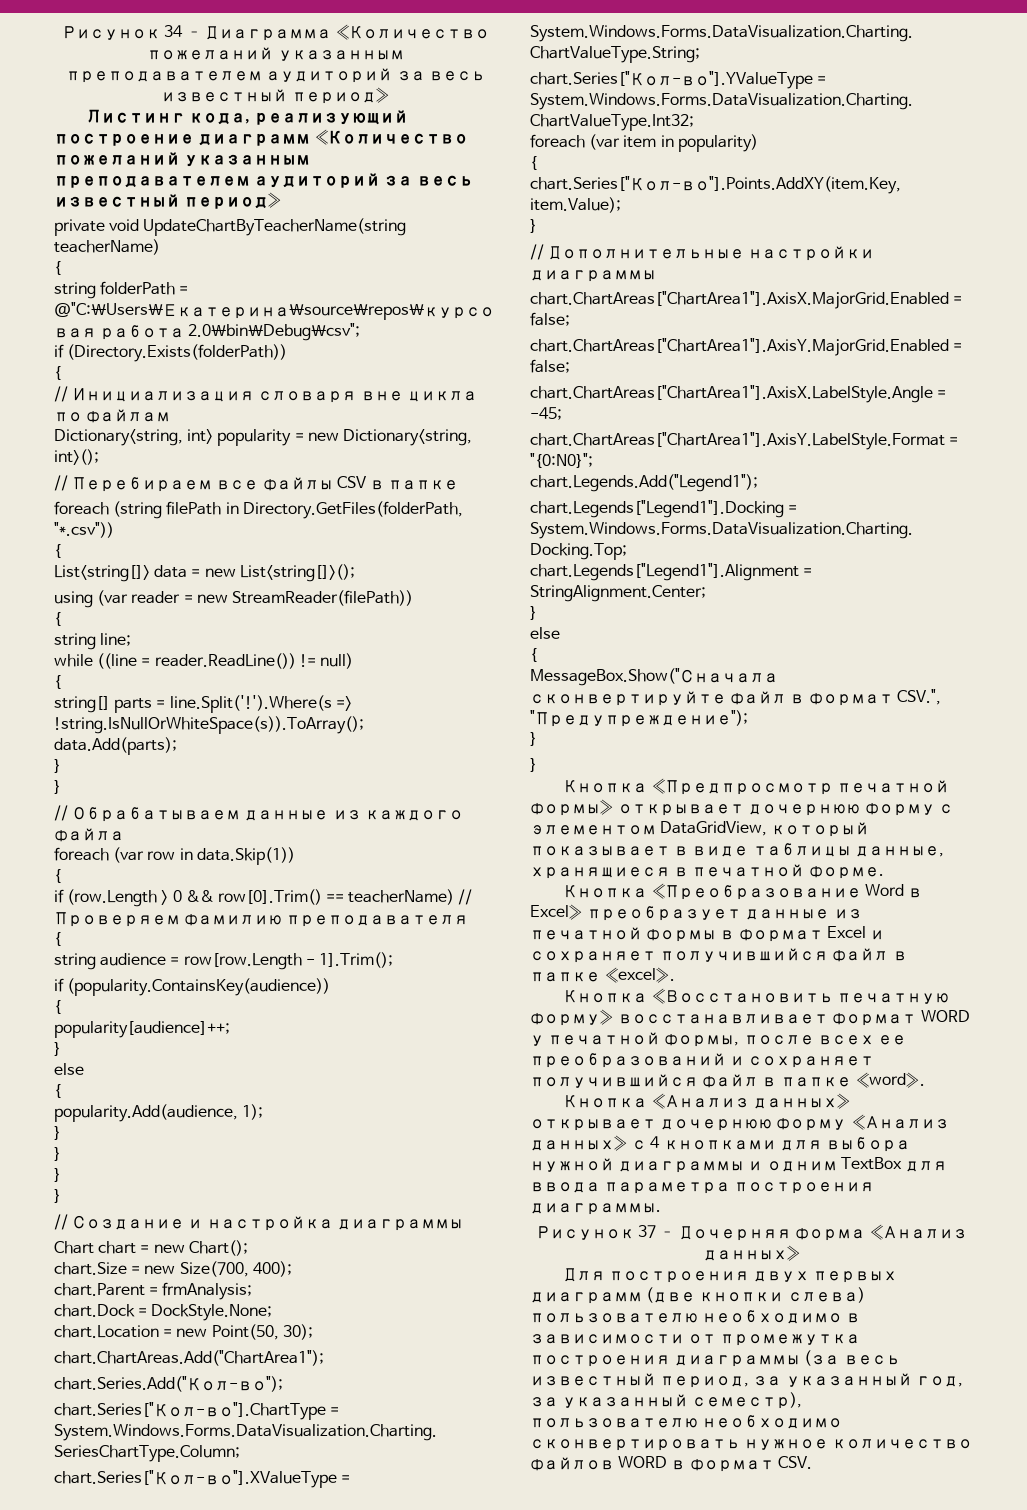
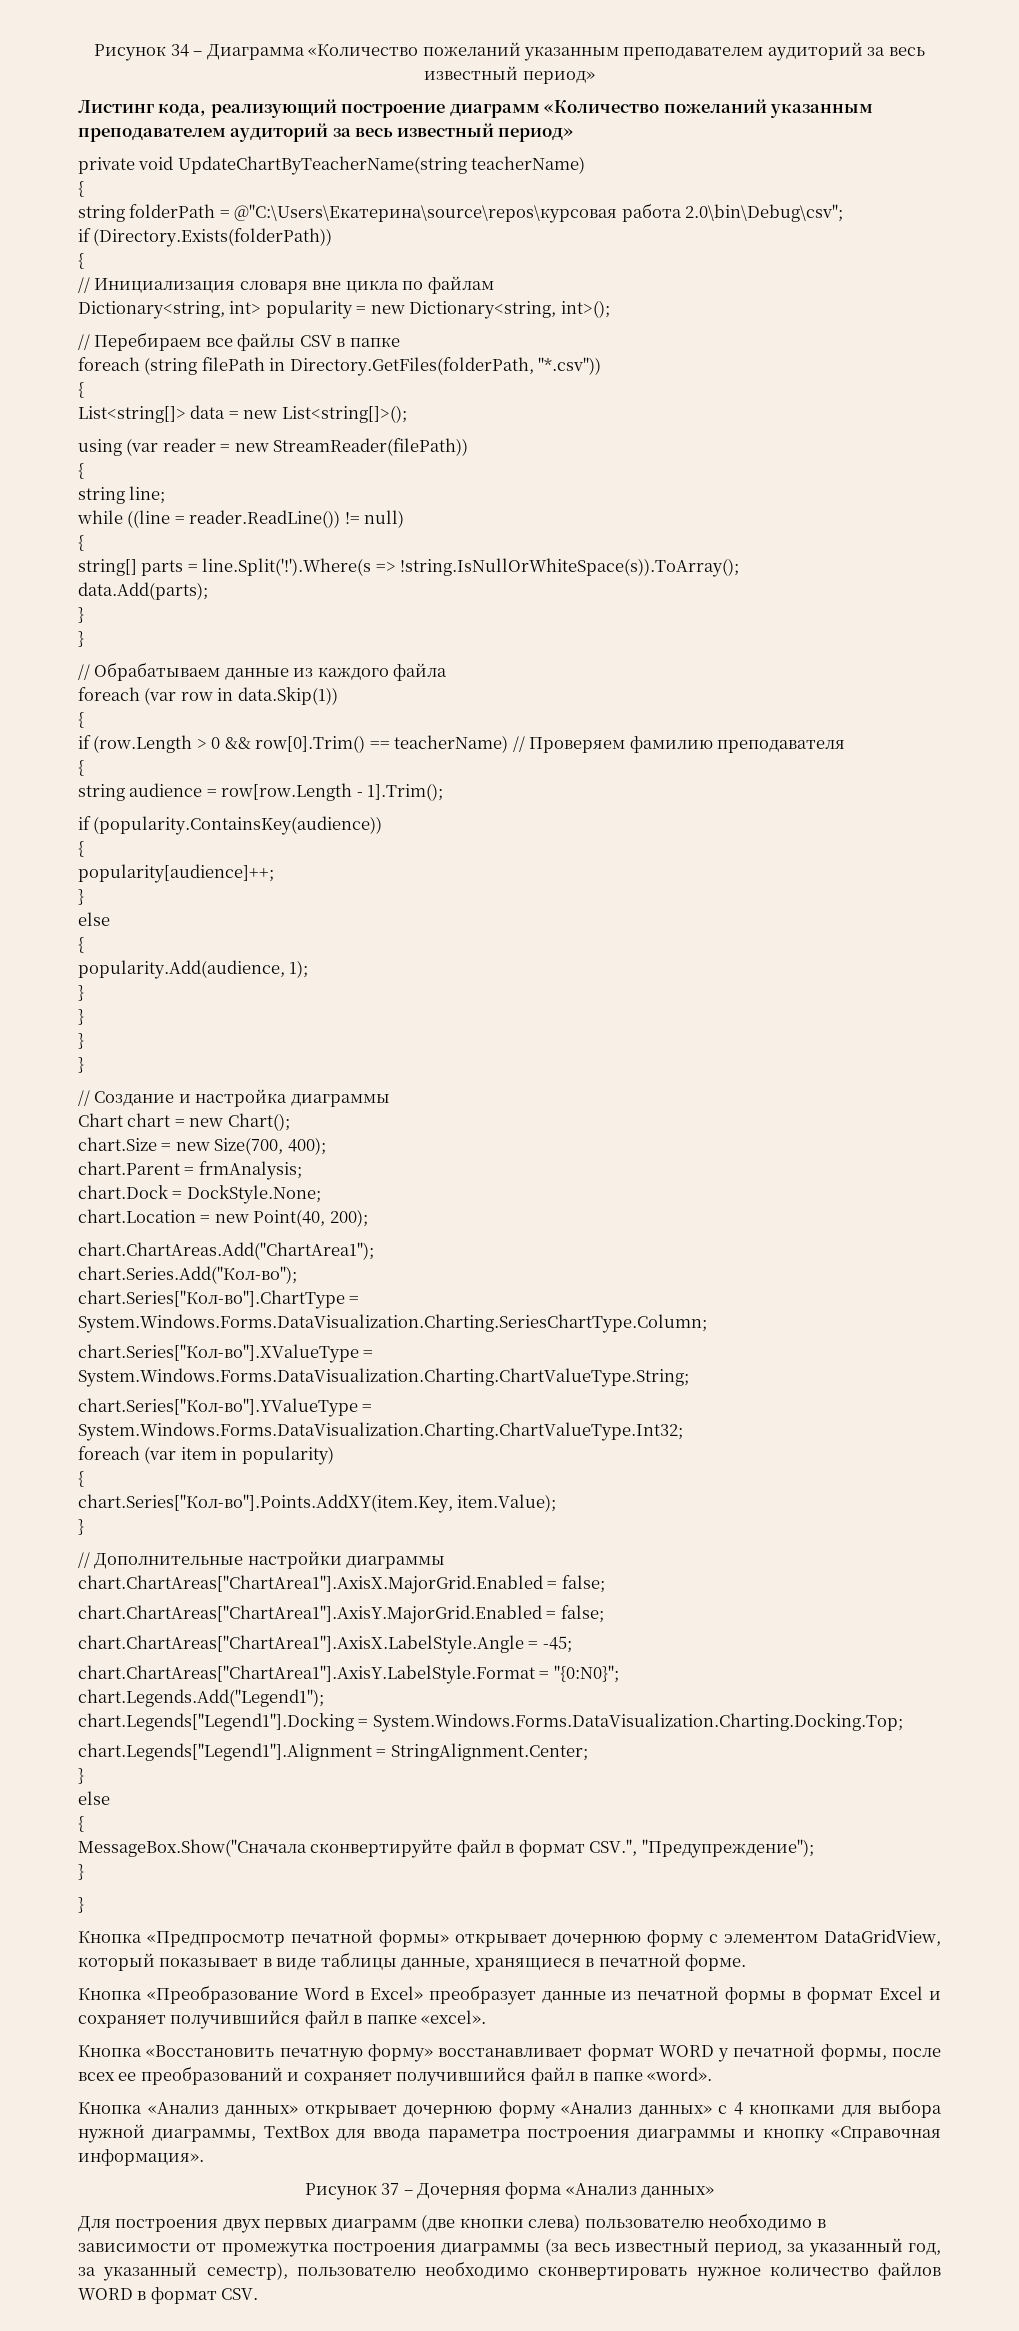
[211,1324,313,1340] Point(50, 30); -> [253,1209,368,1227] Point(40, 200);
[618,1161,837,1173] диаграммы и одним -> [152,2129,257,2142] диаграммы,
[530,1203,661,1215] диаграммы. -> [637,2126,941,2143] [78,2149,204,2166] диаграммы и кнопку «Справочная информация».

